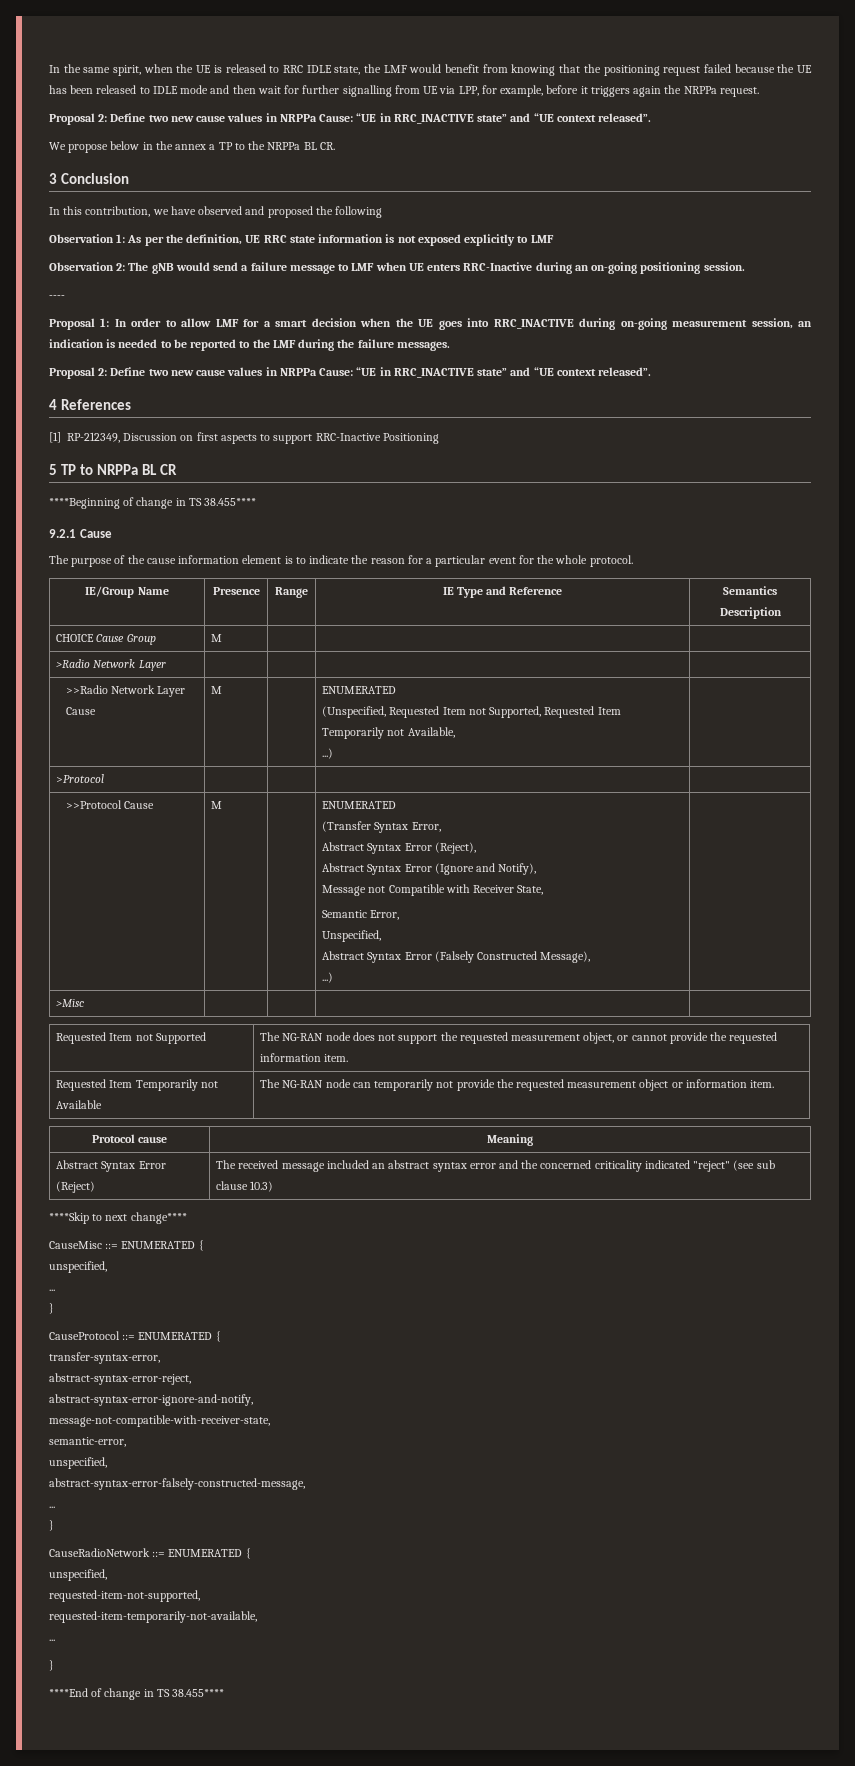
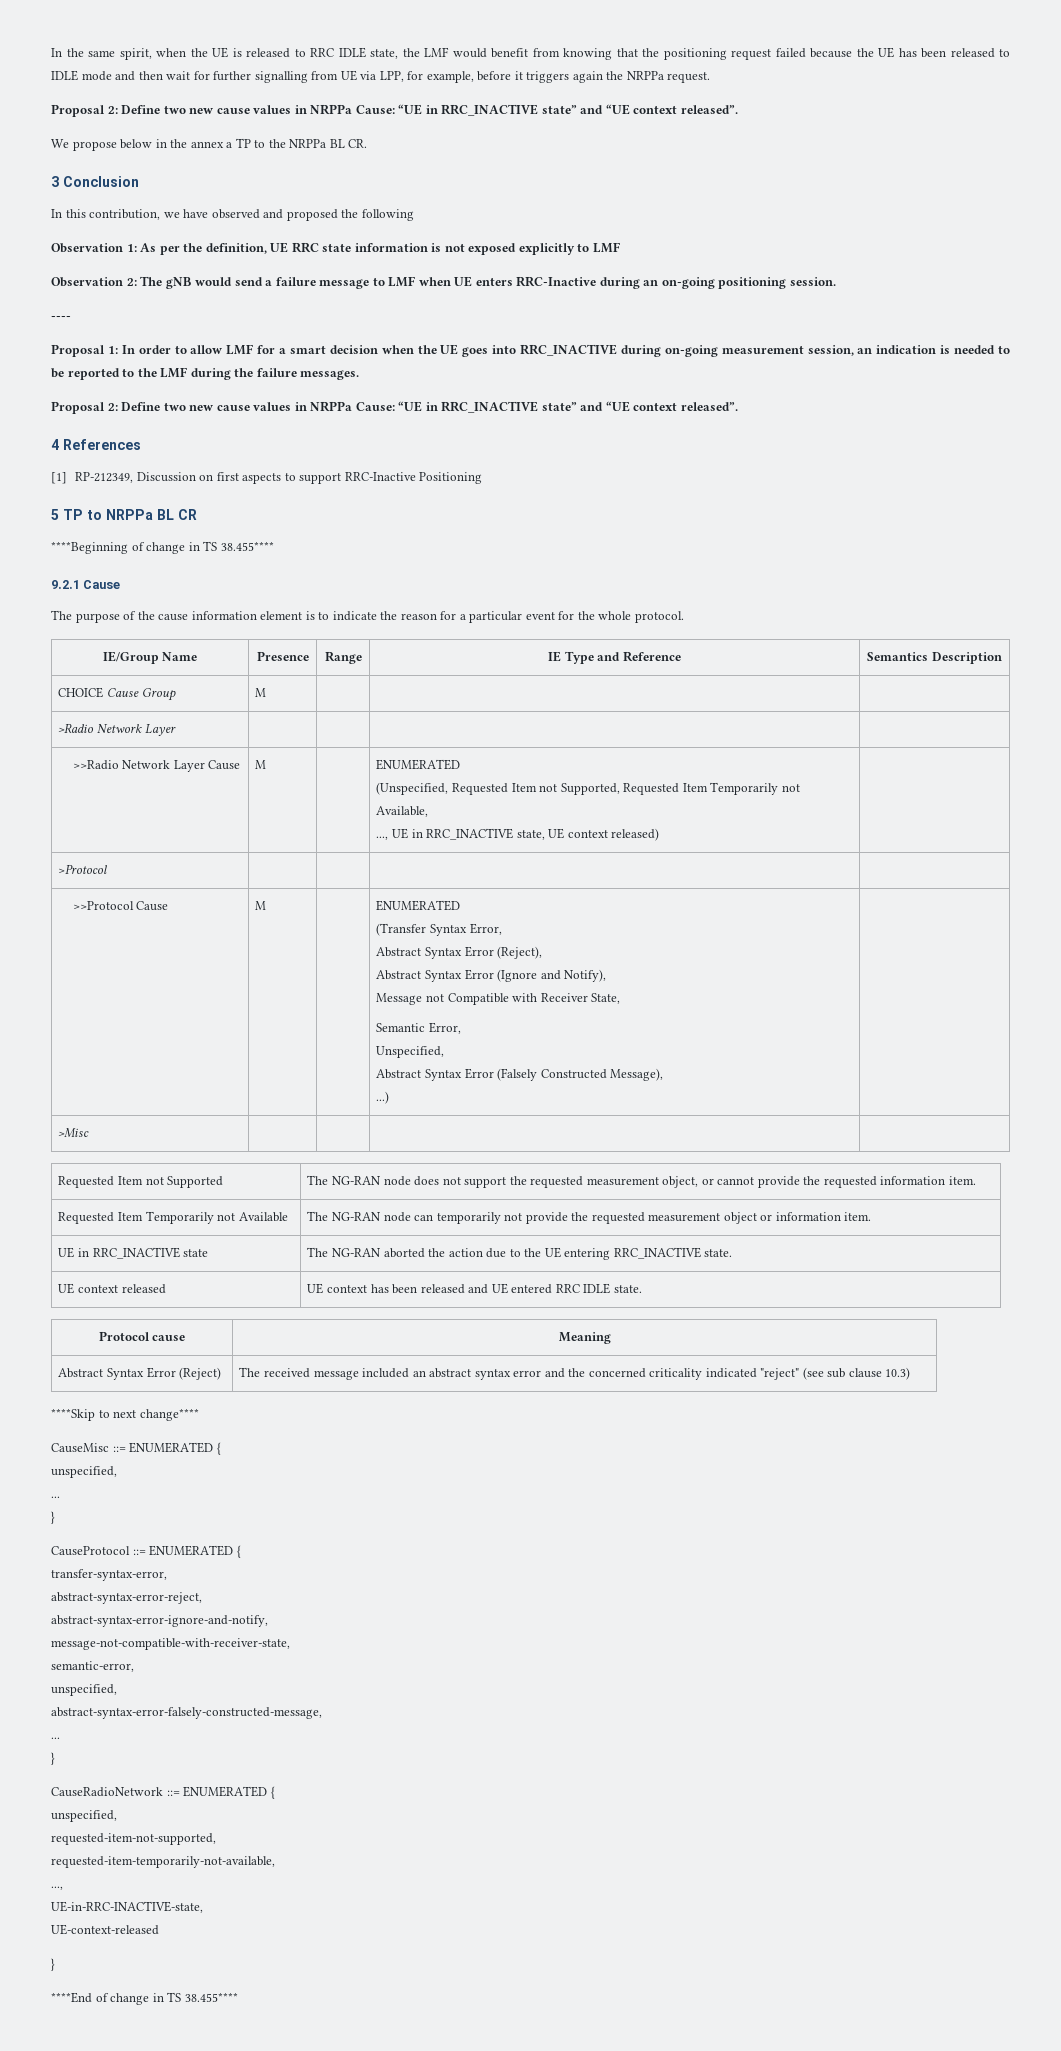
[322,748,334,759] ...) -> [376,828,660,841] ..., UE in RRC_INACTIVE state, UE context released)
(775, 1084) none -> [58,1247,209,1259] [307,1247,733,1260] [58,1283,166,1294] [307,1283,642,1294] // UE in RRC_INACTIVE state | The NG-RAN aborted the action due to the UE entering RRC_INACTIVE state. // UE context released | UE context has been released and UE entered RRC IDLE state.
[49,1639,55,1641] ... -> [51,1886,63,1890] [51,1901,203,1913] [51,1924,159,1935] ..., // UE-in-RRC-INACTIVE-state, // UE-context-released

